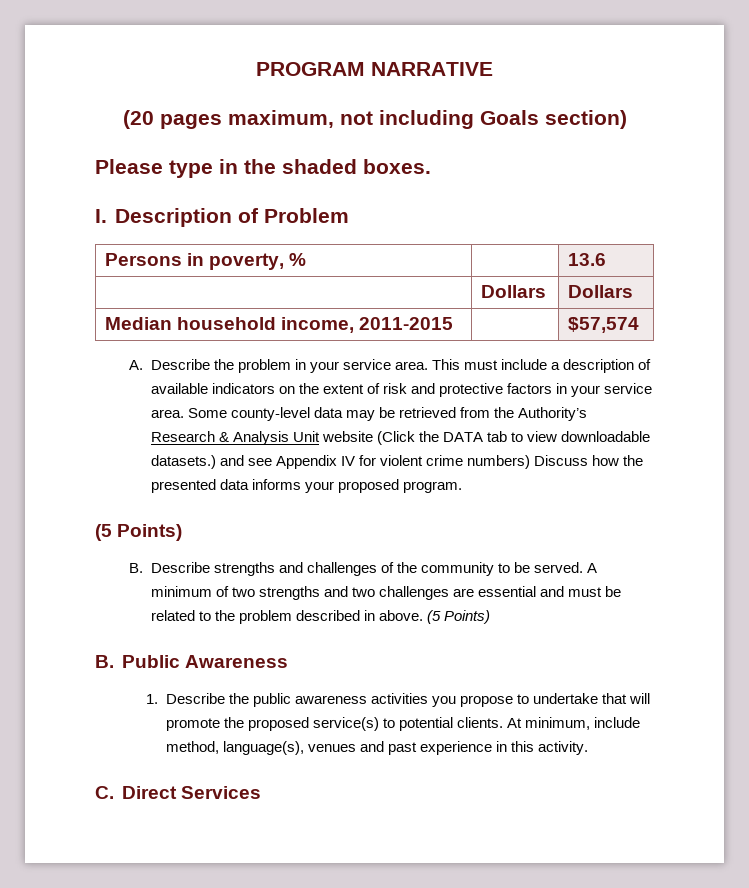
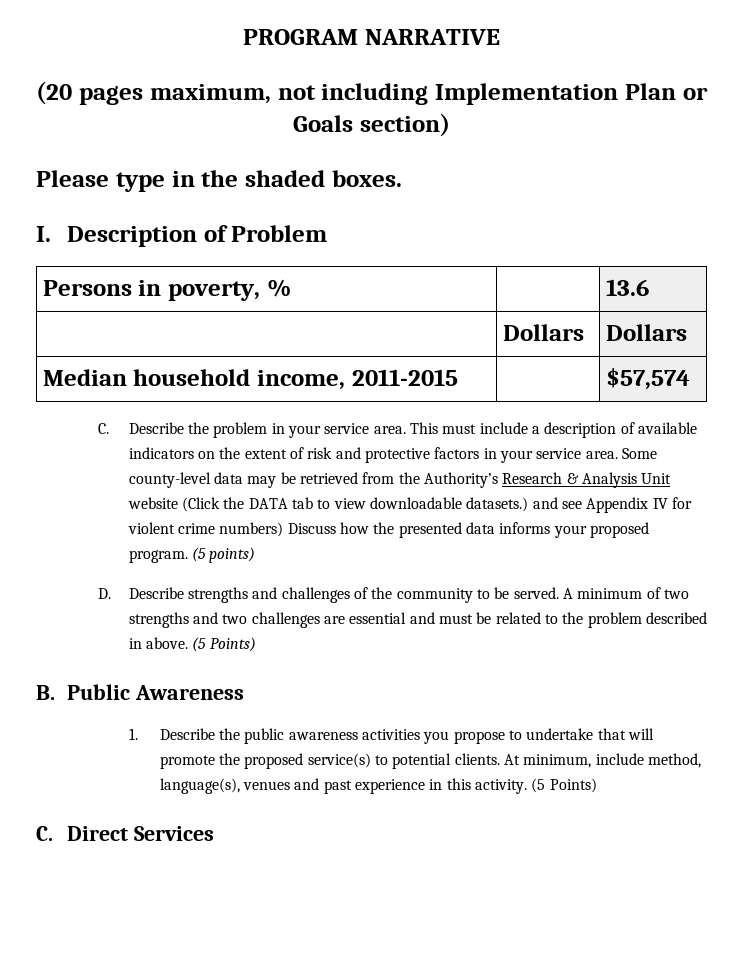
(474, 119) none -> [435,83,708,105] Implementation Plan or
[129,360,144,370] A. -> [97,423,109,434] C.
[95,524,183,541] [129,563,144,573] // (5 Points) // B. -> [192,547,256,563] [97,588,111,599] (5 points) // D.
(589, 748) none -> [531,778,597,793] (5 Points)

